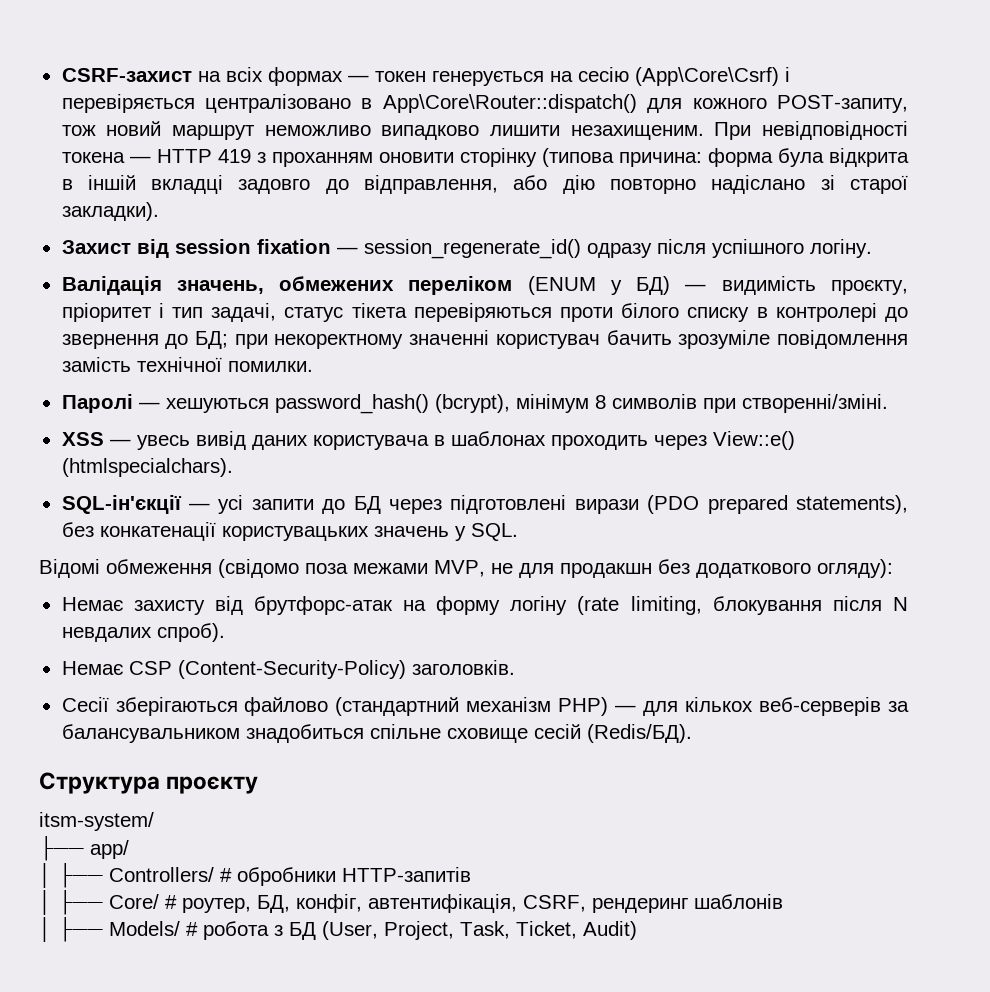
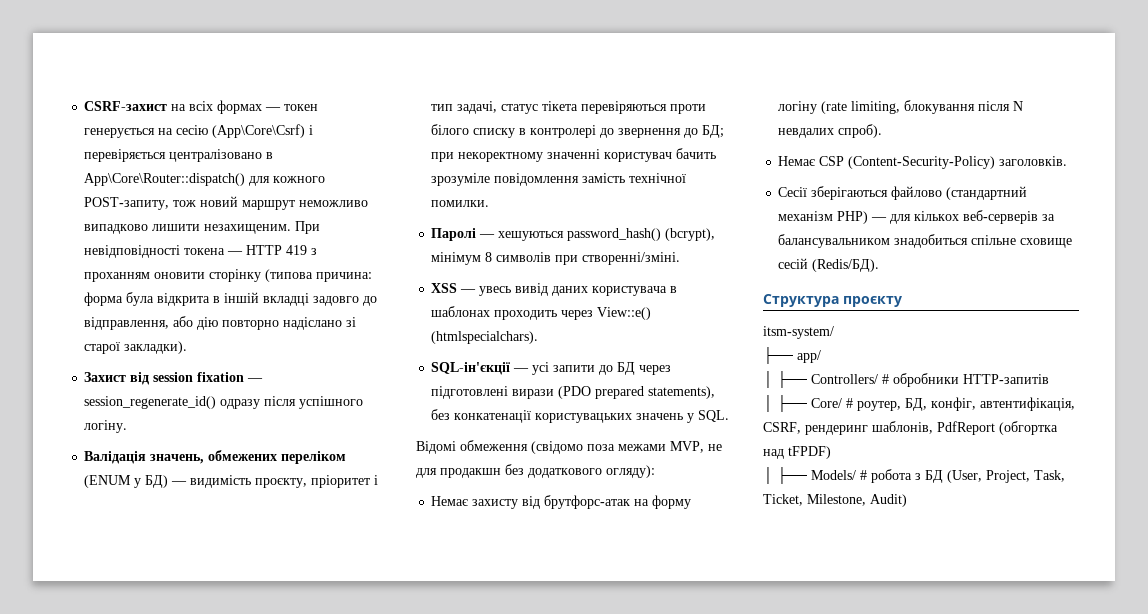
[694,894,783,909] шаблонів -> [872,421,1058,435] [763,446,831,459] шаблонів, PdfReport (обгортка над tFPDF)
(577, 930) none -> [807,494,866,506] Milestone,

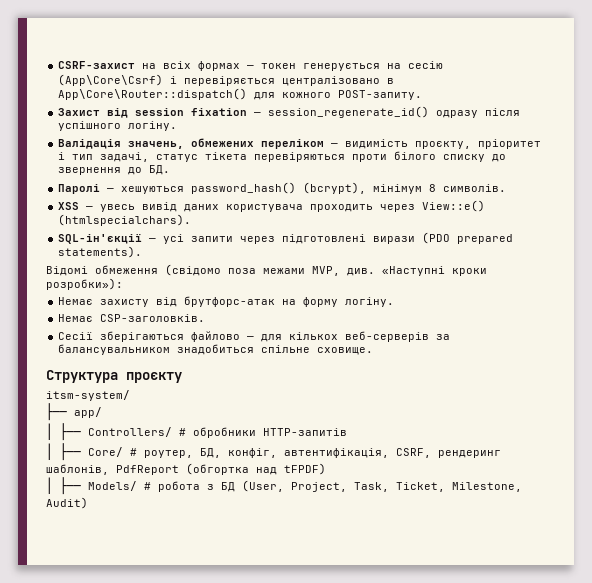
[84,196,369,210] [84,221,321,234] [84,245,318,258] [84,269,373,282] [84,292,378,306] [84,316,357,330] [84,341,188,354] POST-запиту, тож новий маршрут неможливо випадково лишити незахищеним. При невідповідності токена — HTTP 419 з проханням оновити сторінку (типова причина: форма була відкрита в іншій вкладці задовго до відправлення, або дію повторно надіслано зі старої закладки). -> [338,90,423,100] POST-запиту.
[84,475,169,488] (ENUM у БД) -> (325, 144) none
[519,125,597,138] в контролері -> (486, 158) none
[702,125,725,138] [431,148,717,162] [431,173,687,186] [431,200,490,207] БД; при некоректному значенні користувач бачить зрозуміле повідомлення замість технічної помилки. -> [149,165,171,175] БД.
[496,252,681,265] символів при створенні/зміні. -> [443,184,507,192] символів.
[670,286,678,293] [431,306,491,317] в шаблонах -> (304, 208) none
[599,362,636,375] до БД -> (234, 239) none
[648,386,716,399] [431,409,730,423] statements), без конкатенації користувацьких значень у SQL. -> [58,246,143,258] statements).
[708,444,722,451] [416,464,655,478] не для продакшн без додаткового огляду): -> [347,266,487,276] [46,278,123,290] див. «Наступні кроки розробки»):
[778,100,1024,114] [778,124,883,138] [778,156,1068,169] логіну (rate limiting, блокування після N невдалих спроб). // Немає CSP (Content-Security-Policy) заголовків. -> [345,297,395,307] [58,314,206,322] логіну. // Немає CSP-заголовків.
[946,186,1028,200] [778,211,869,224] (стандартний механізм PHP) -> (241, 336) none
[1020,238,1073,248] [778,258,880,272] сховище сесій (Redis/БД). -> [317,347,374,355] сховище.

